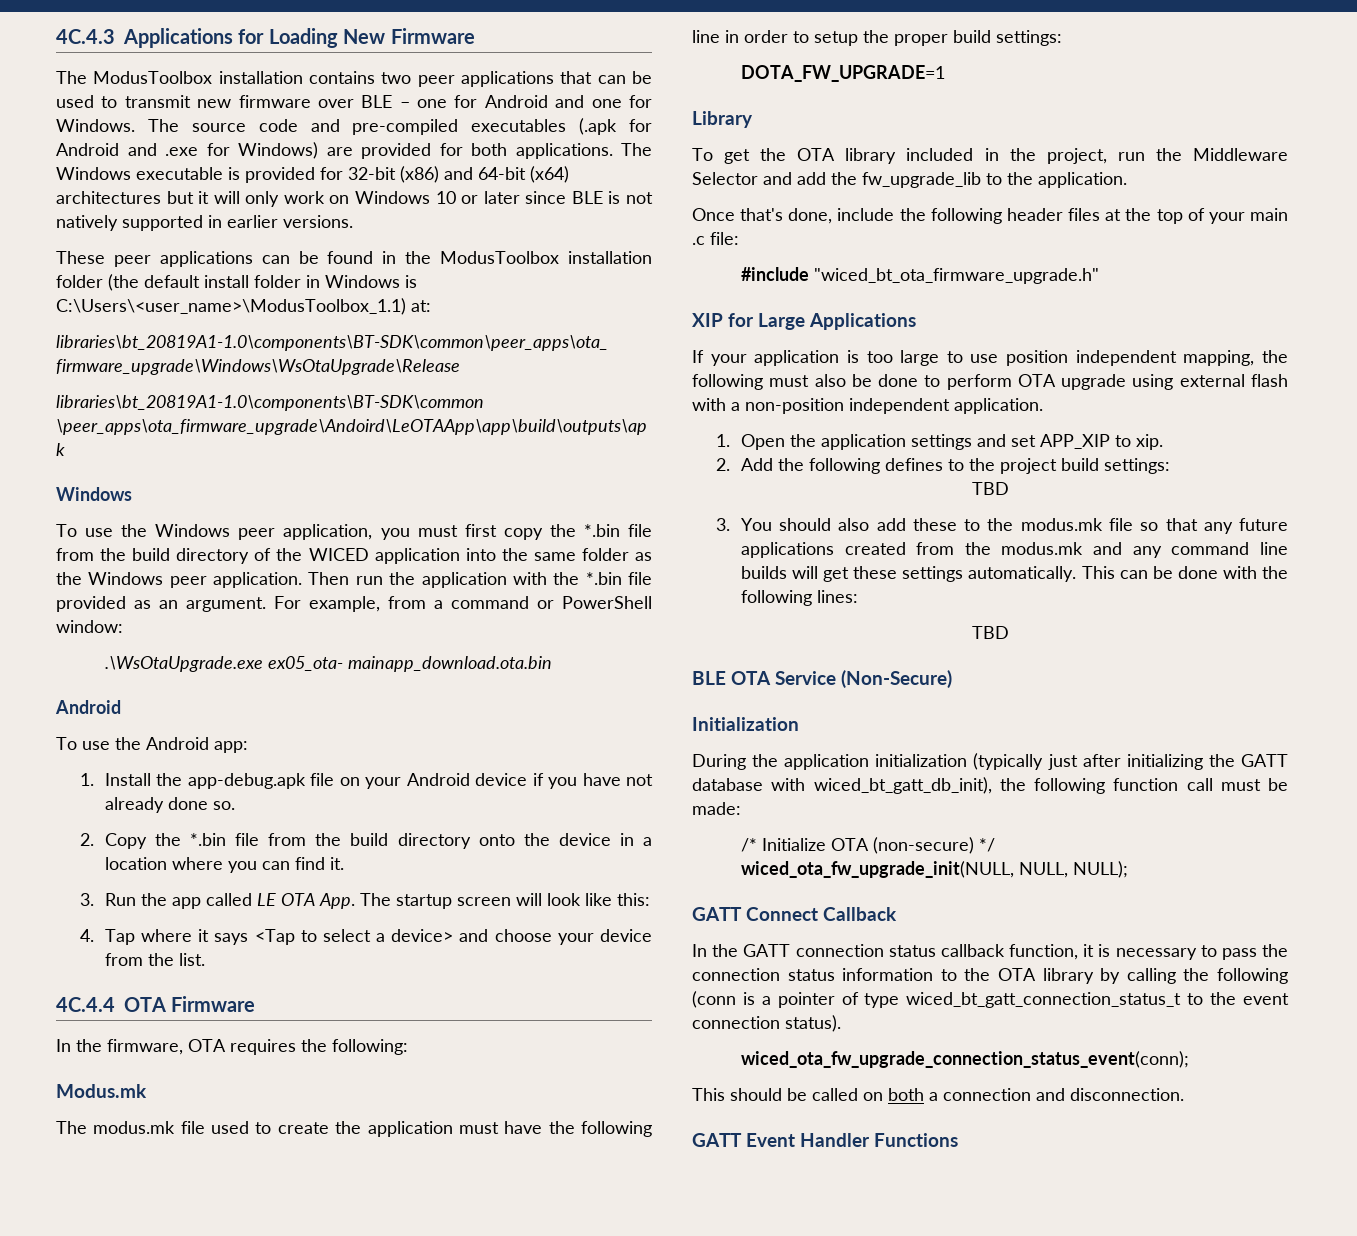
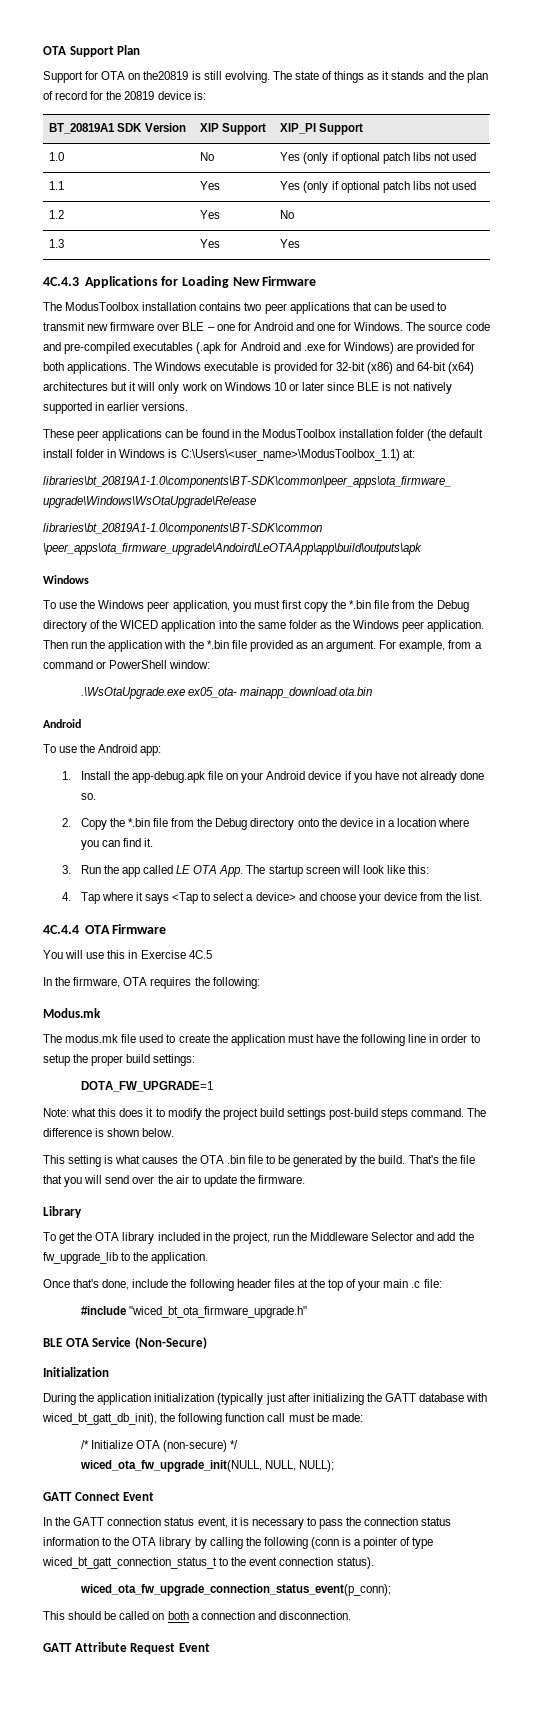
(56, 36) none -> [43,45,141,57] [43,71,488,83] [43,91,206,100] [49,123,186,134] [200,123,267,135] [280,123,364,135] [49,152,65,161] [200,152,215,161] [280,152,477,164] [49,181,65,190] [200,181,221,190] [280,181,477,193] [49,210,65,219] [200,210,221,219] [280,210,295,219] [49,239,65,248] [200,239,221,248] [280,239,301,248] OTA Support Plan // Support for OTA on the20819 is still evolving. The state of things as it stands and the plan of record for the 20819 device is: // BT_20819A1 SDK Version | XIP Support | XIP_PI Support // 1.0 | No | Yes (only if optional patch libs not used // 1.1 | Yes | Yes (only if optional patch libs not used // 1.2 | Yes | No // 1.3 | Yes | Yes //
[132,548,171,561] build -> [436,600,469,612] Debug
[350,833,389,846] build -> [215,818,248,830] Debug
(256, 1004) none -> [43,950,212,959] // You will use this in Exercise 4C.5
(945, 73) none -> [43,1108,487,1120] [43,1128,175,1137] [43,1155,475,1167] [43,1175,306,1187] // Note: what this does it to modify the project build settings post-build steps command. The difference is shown below. // This setting is what causes the OTA .bin file to be generated by the build. That's the file that you will send over the air to update the firmware.
[692,313,917,330] [692,350,1288,366] [692,374,1288,390] [692,398,1043,414] [716,434,1163,450] [716,458,1170,474] [971,482,1009,495] [716,518,1288,534] [740,542,1288,558] [740,566,1288,582] [740,590,858,606] [971,626,1009,639] // XIP for Large Applications // If your application is too large to use position independent mapping, the following must also be done to perform OTA upgrade using external flash with a non-position independent application. // 1. Open the application settings and set APP_XIP to xip. // 2. Add the following defines to the project build settings: // TBD // 3. You should also add these to the modus.mk file so that any future applications created from the modus.mk and any command line builds will get these settings automatically. This can be done with the following lines: // TBD -> (307, 1312) none
[823,907,898,921] Callback -> [123,1492,155,1501] Event
[940,944,1078,960] callback function, -> [197,1517,228,1528] event,
[740,1051,1189,1068] wiced_ota_fw_upgrade_connection_status_event(conn); -> [79,1584,391,1596] wiced_ota_fw_upgrade_connection_status_event(p_conn);
[746,1133,959,1147] Event Handler Functions -> [74,1642,210,1654] Attribute Request Event

